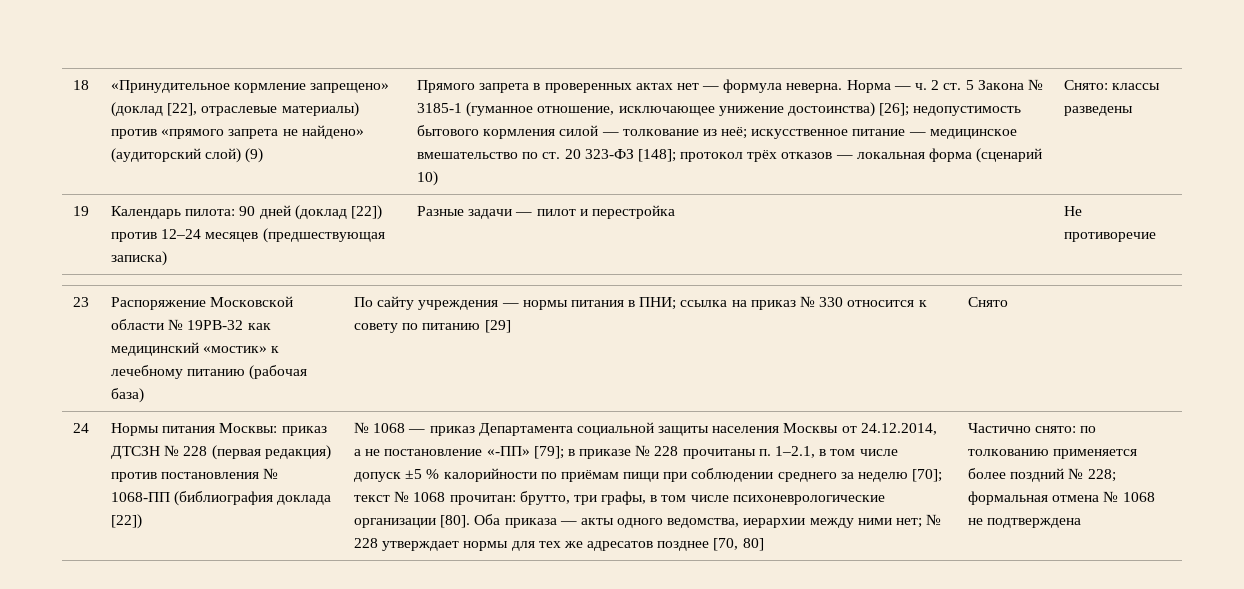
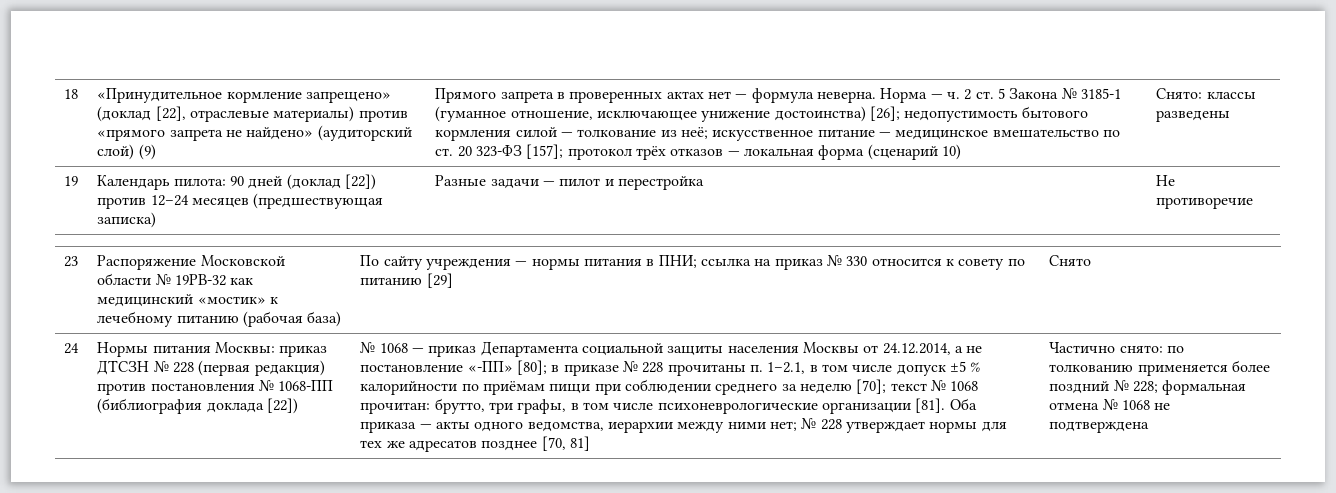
[637,149,676,162] [148]; -> [526,144,564,159] [157];
[533,446,564,459] [79]; -> [517,360,548,375] [80];
[440,515,471,528] [80]. -> [915,398,946,413] [81].
[742,538,764,551] 80] -> [570,436,591,451] 81]

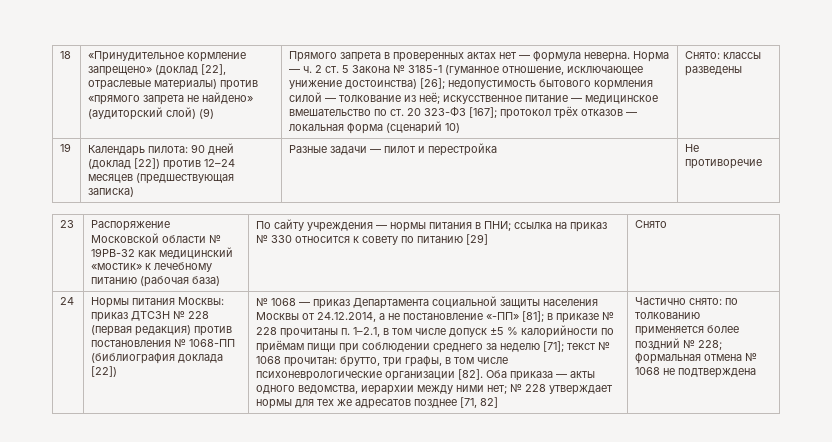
[526,144,564,159] [157]; -> [469,107,498,118] [167];
[517,360,548,375] [80]; -> [522,311,545,322] [81];
[856,379,887,394] [70]; -> [543,341,565,352] [71];
[915,398,946,413] [81]. -> [458,369,484,380] [82].
[541,436,591,451] [70, 81] -> [460,397,499,408] [71, 82]

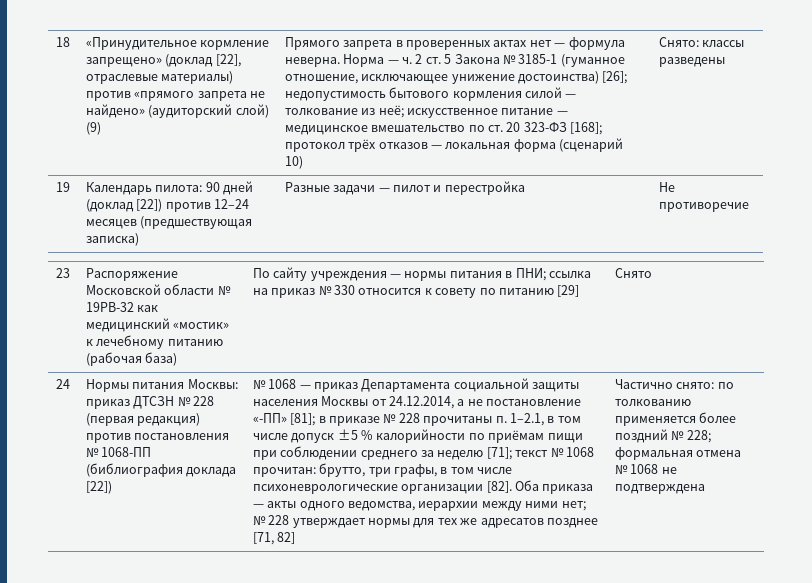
[469,107,498,118] [167]; -> [570,122,603,135] [168];

